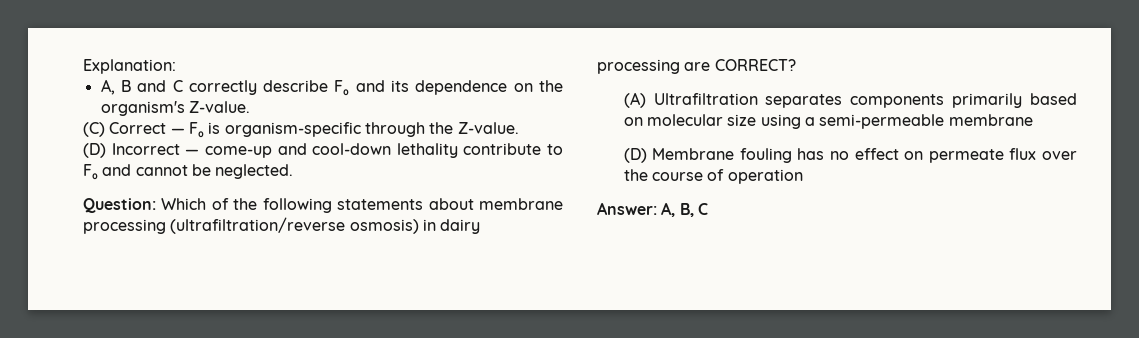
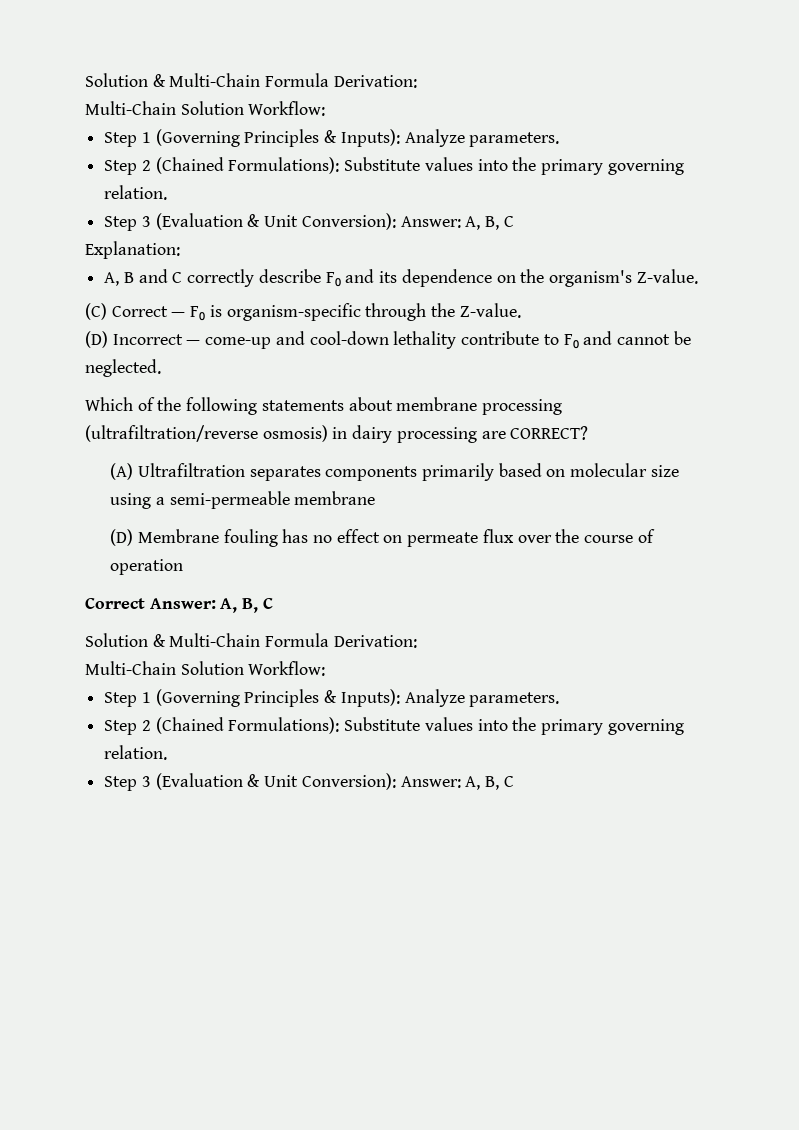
(83, 66) none -> [85,73,417,88] [85,101,326,116] [104,129,560,147] [104,157,684,175] [104,185,168,200] [104,213,514,231] Solution & Multi-Chain Formula Derivation: // Multi-Chain Solution Workflow: // Step 1 (Governing Principles & Inputs): Analyze parameters. // Step 2 (Chained Formulations): Substitute values into the primary governing relation. // Step 3 (Evaluation & Unit Conversion): Answer: A, B, C //
[83,198,156,213] Question: -> (161, 368) none
[597,202,708,217] Answer: A, B, C -> [85,598,273,613] [85,633,417,648] [85,661,326,676] [104,689,560,707] [104,717,684,735] [104,745,168,760] [104,773,514,791] Correct Answer: A, B, C // Solution & Multi-Chain Formula Derivation: // Multi-Chain Solution Workflow: // Step 1 (Governing Principles & Inputs): Analyze parameters. // Step 2 (Chained Formulations): Substitute values into the primary governing relation. // Step 3 (Evaluation & Unit Conversion): Answer: A, B, C

